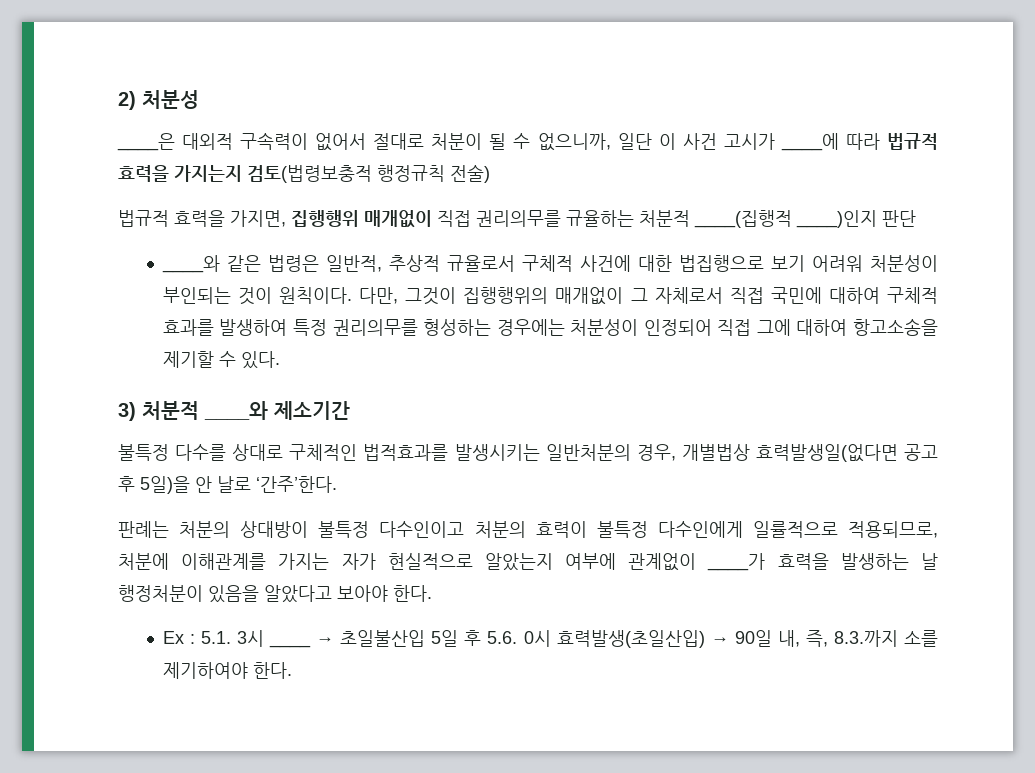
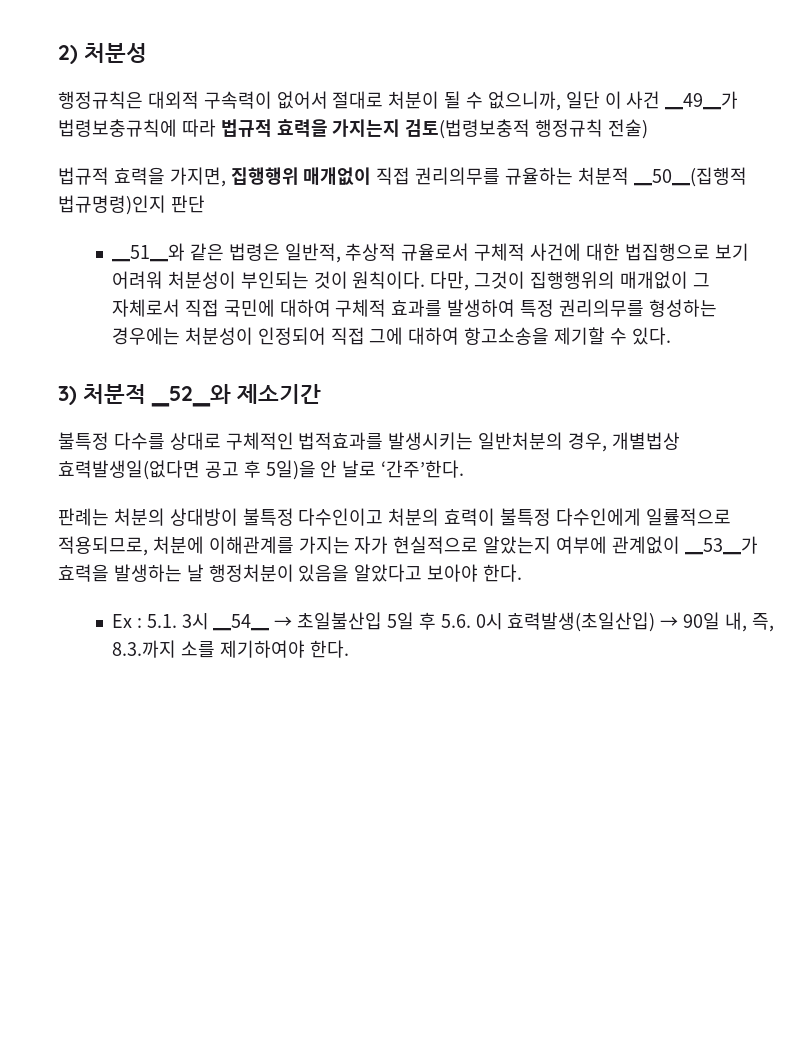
[117,133,175,151] ____은 -> [58,91,143,109] 행정규칙은
[723,133,839,151] 고시가 ____에 -> [665,91,739,110] [58,119,177,137] ▁49▁가 법령보충규칙에
[694,210,877,228] ____(집행적 ____)인지 -> [633,167,747,187] [58,195,166,215] ▁50▁(집행적 법규명령)인지
[161,255,220,273] ____와 -> [111,243,185,262] ▁51▁와
[204,401,268,420] ____와 -> [151,384,231,407] ▁52▁와
[707,553,766,571] ____가 -> [684,536,758,555] ▁53▁가
[269,644,312,648] ____ -> [213,614,270,631] ▁54▁

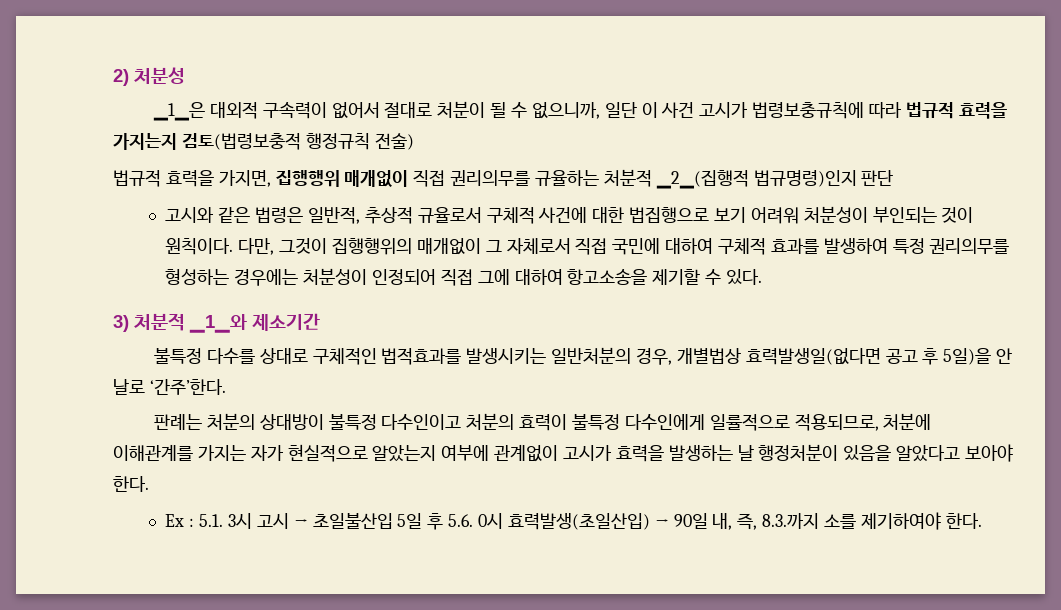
[58,91,143,109] 행정규칙은 -> [152,102,205,121] ▁1▁은
[665,91,739,110] ▁49▁가 -> [699,102,749,118] 고시가
[633,167,747,187] ▁50▁(집행적 -> [655,170,749,189] ▁2▁(집행적
[111,243,185,262] ▁51▁와 -> [165,207,215,223] 고시와
[151,384,231,407] ▁52▁와 -> [189,314,247,333] ▁1▁와
[684,536,758,555] ▁53▁가 -> [563,445,613,461] 고시가
[213,614,270,631] ▁54▁ -> [256,513,289,529] 고시

